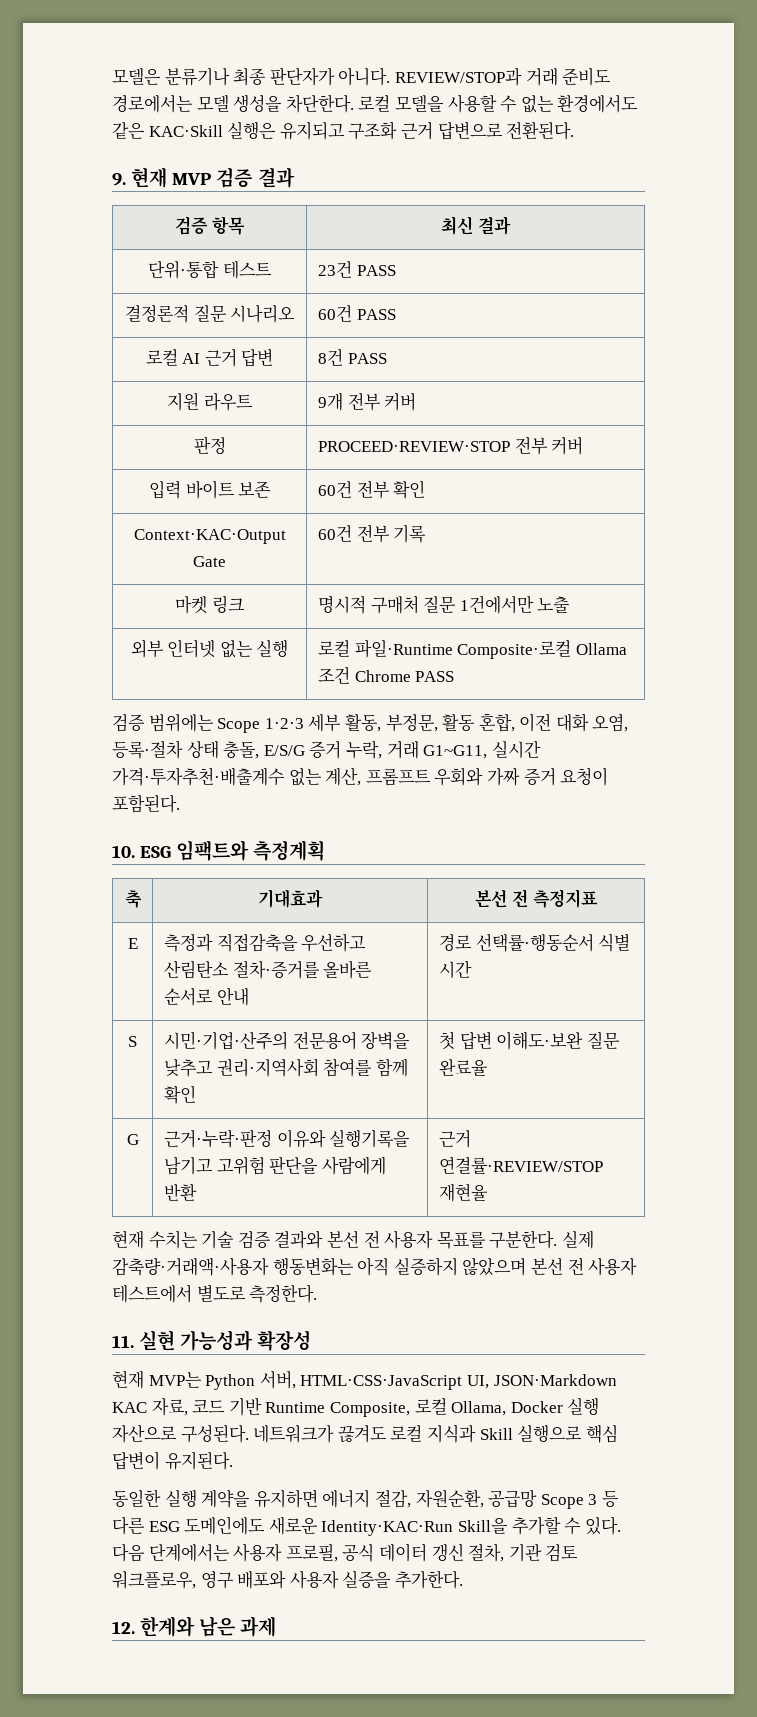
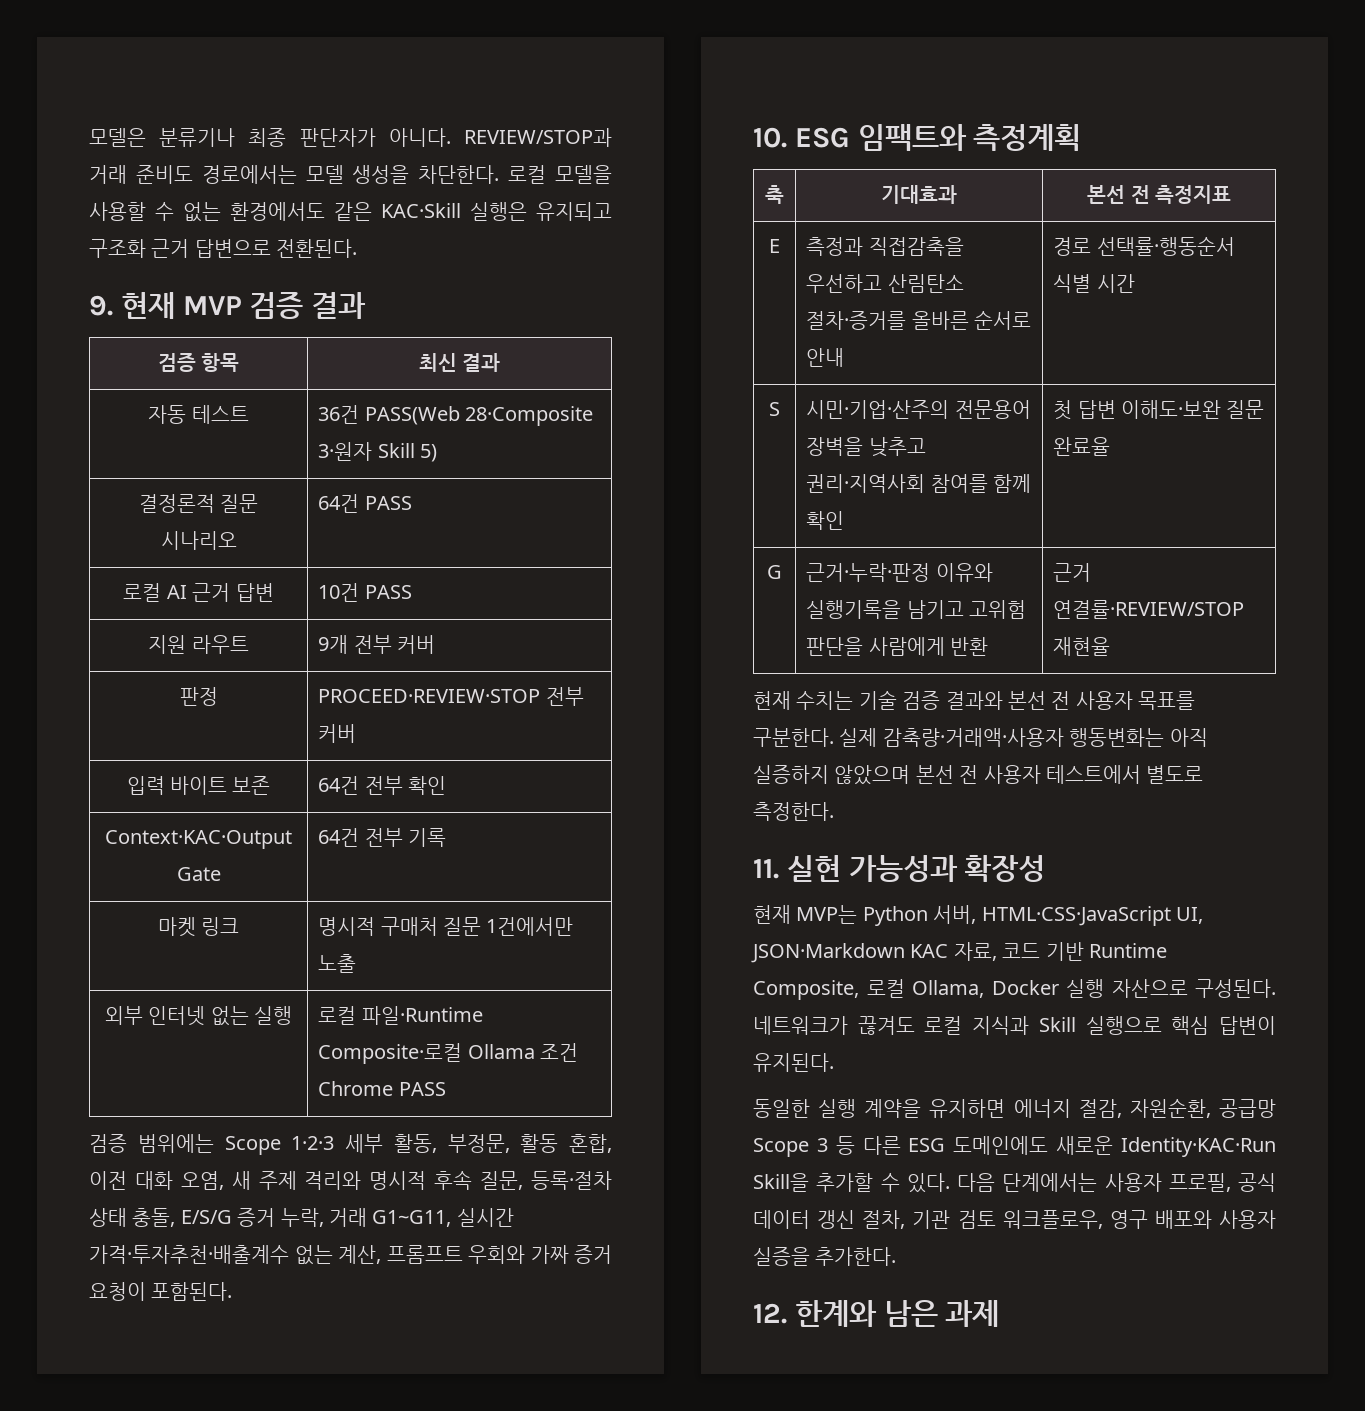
[148,261,220,279] 단위·통합 -> [148,405,187,424] 자동
[317,260,396,278] 23건 PASS -> [318,405,593,426] [318,442,437,462] 36건 PASS(Web 28·Composite 3·원자 Skill 5)
[317,304,352,322] 60건 -> [318,494,360,513] 64건
[317,348,343,366] 8건 -> [318,583,360,602] 10건
[317,480,352,498] 60건 -> [318,776,360,795] 64건
[317,524,352,542] 60건 -> [318,828,360,847] 64건
(629, 723) none -> [231,1170,524,1190] 새 주제 격리와 명시적 후속 질문,

